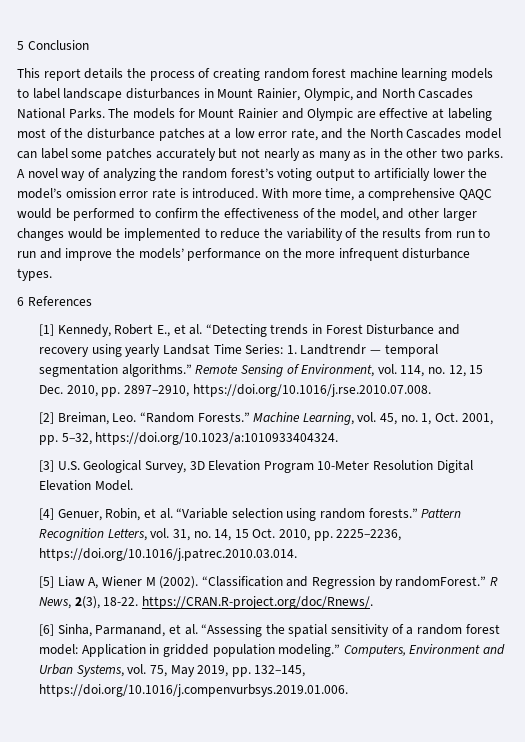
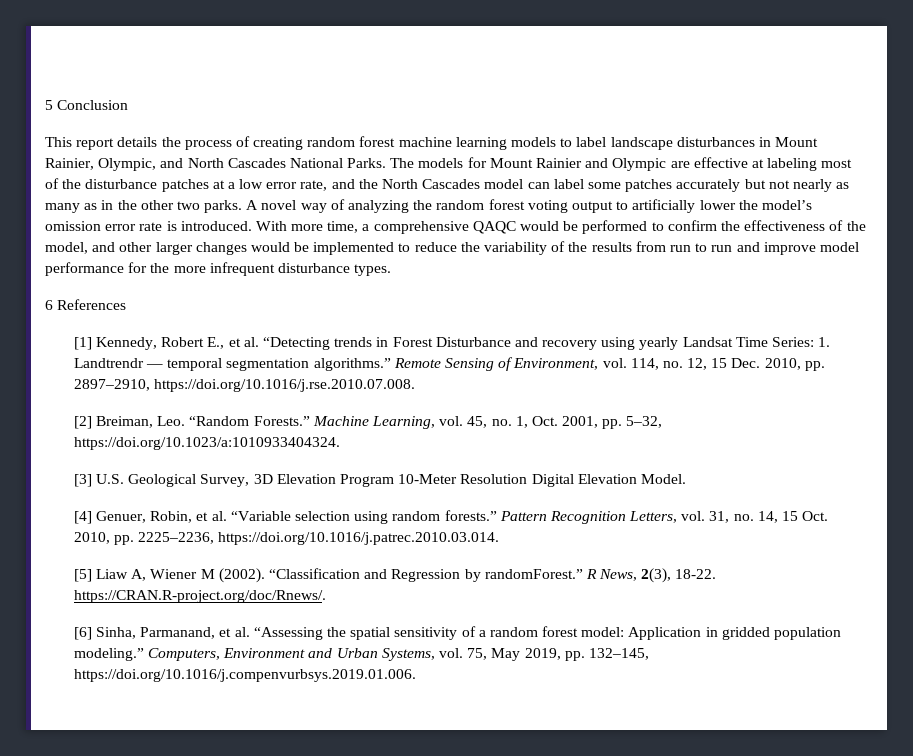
[230,168,274,178] forest’s -> [488,199,525,210] forest
[115,248,279,261] the models’ performance on -> [819,242,859,252] [45,262,148,276] model performance for

